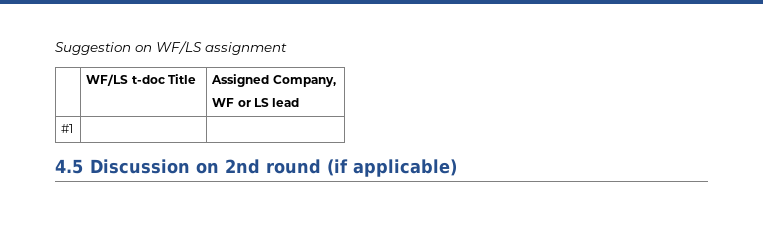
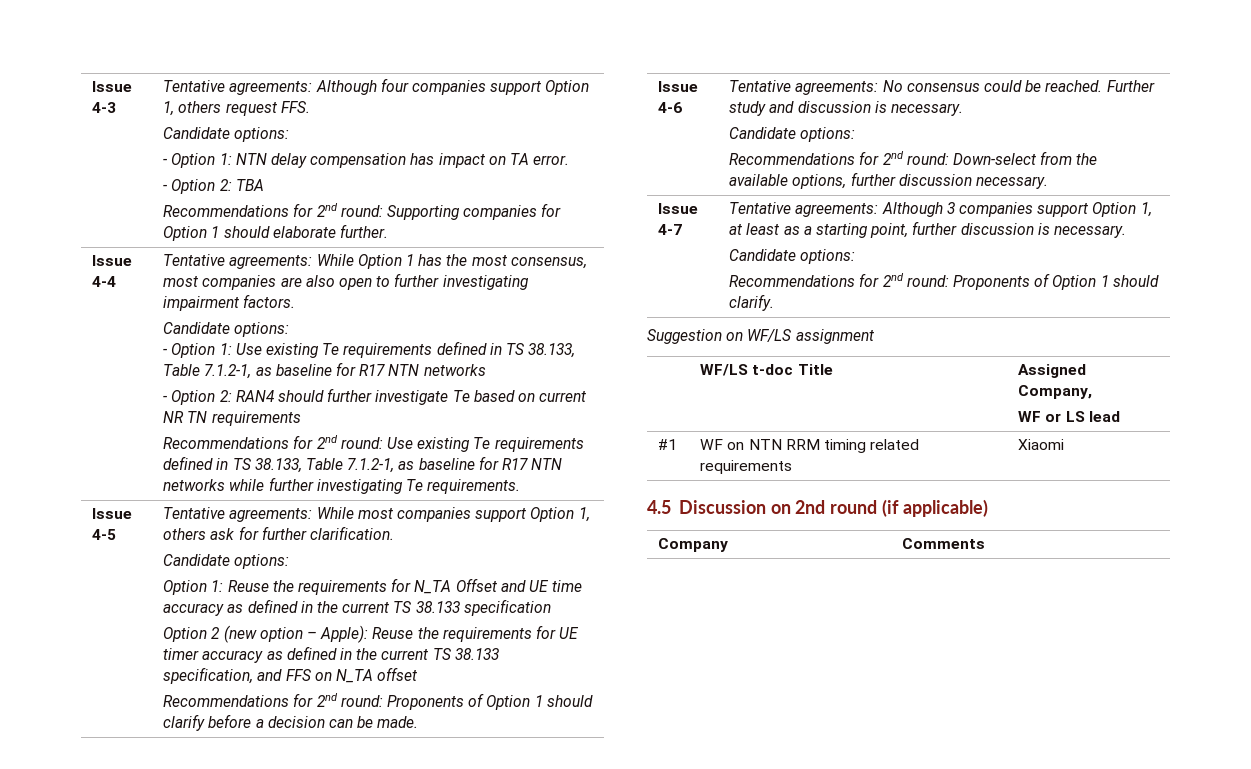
(55, 48) none -> [92,81,133,92] [92,102,117,113] [163,78,590,95] [163,101,310,116] [163,127,290,142] [163,153,570,168] [163,179,264,194] [163,203,562,220] [163,224,389,241] [92,255,133,266] [92,276,117,287] [163,254,587,269] [163,273,529,290] [163,294,296,311] [163,322,290,337] [163,341,576,358] [163,362,486,379] [163,388,587,405] [163,411,301,426] [163,435,584,452] [163,456,563,473] [163,477,521,494] [92,508,133,519] [92,529,117,540] [163,507,590,522] [163,526,395,540] [163,554,290,569] [163,578,583,595] [163,599,551,616] [163,625,580,643] [163,646,499,663] [163,667,418,684] [163,693,593,710] [163,714,419,731] [658,81,699,92] [658,102,683,113] [729,80,1155,95] [729,101,964,116] [729,127,856,142] [729,151,1098,165] [729,172,1049,189] [658,203,699,214] [658,224,683,235] [729,202,1152,217] [729,221,1126,238] [729,249,856,264] [729,273,1159,290] [729,294,775,311] Issue 4-3 | Tentative agreements: Although four companies support Option 1, others request FFS. // Candidate options: // - Option 1: NTN delay compensation has impact on TA error. // - Option 2: TBA // Recommendations for 2nd round: Supporting companies for Option 1 should elaborate further. // Issue 4-4 | Tentative agreements: While Option 1 has the most consensus, most companies are also open to further investigating impairment factors. // Candidate options: // - Option 1: Use existing Te requirements defined in TS 38.133, Table 7.1.2-1, as baseline for R17 NTN networks // - Option 2: RAN4 should further investigate Te based on current NR TN requirements // Recommendations for 2nd round: Use existing Te requirements defined in TS 38.133, Table 7.1.2-1, as baseline for R17 NTN networks while further investigating Te requirements. // Issue 4-5 | Tentative agreements: While most companies support Option 1, others ask for further clarification. // Candidate options: // Option 1: Reuse the requirements for N_TA Offset and UE time accuracy as defined in the current TS 38.133 specification // Option 2 (new option – Apple): Reuse the requirements for UE timer accuracy as defined in the current TS 38.133 specification, and FFS on N_TA offset // Recommendations for 2nd round: Proponents of Option 1 should clarify before a decision can be made. // Issue 4-6 | Tentative agreements: No consensus could be reached. Further study and discussion is necessary. // Candidate options: // Recommendations for 2nd round: Down-select from the available options, further discussion necessary. // Issue 4-7 | Tentative agreements: Although 3 companies support Option 1, at least as a starting point, further discussion is necessary. // Candidate options: // Recommendations for 2nd round: Proponents of Option 1 should clarify. //
(74, 128) | -> [700,439,920,453] [700,460,793,474] [1018,439,1065,450] WF on NTN RRM timing related requirements | Xiaomi
(457, 168) none -> [658,538,729,552] [902,538,986,549] // Company | Comments

